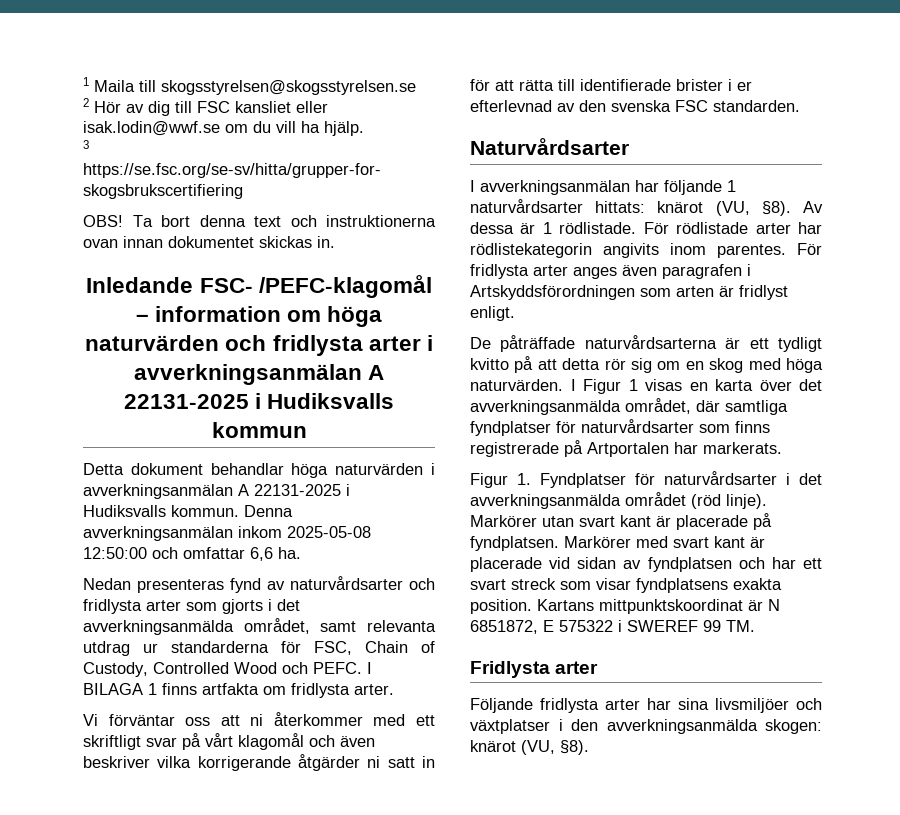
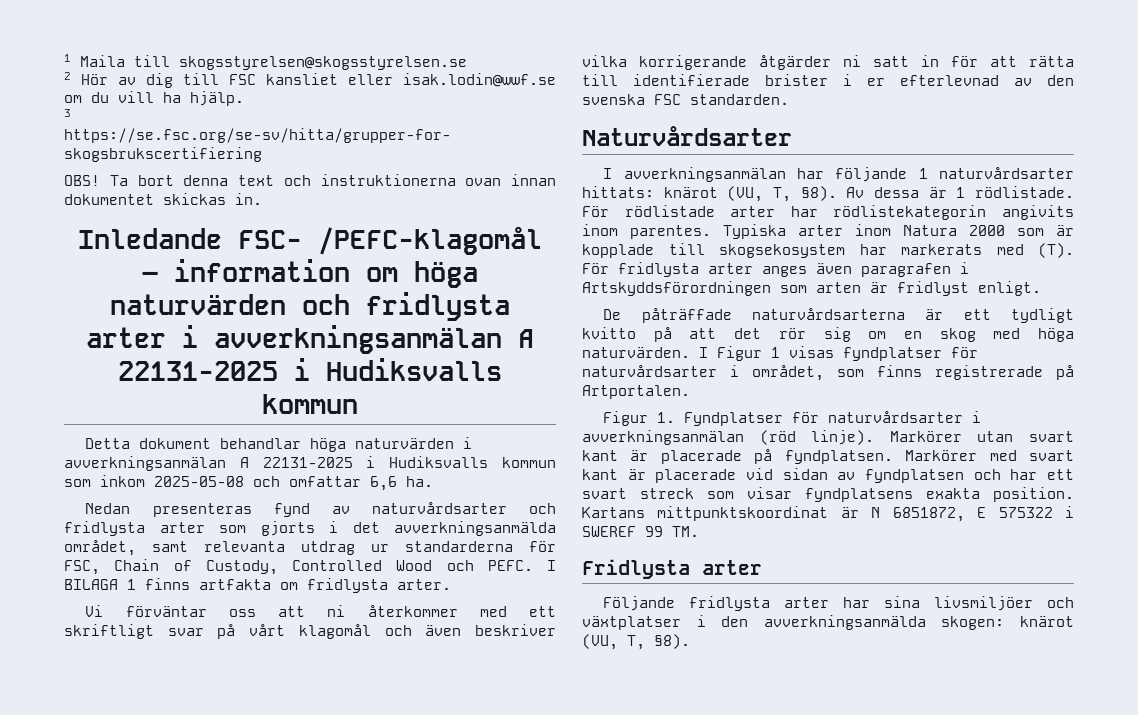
[171,505,293,517] [83,526,233,541] kommun. Denna avverkningsanmälan -> [502,457,556,468] [64,479,91,487] kommun som
[83,547,147,559] 12:50:00 -> (244, 481) none
(750, 208) none -> [773,187,791,202] T,
(786, 251) none -> [723,224,1074,239] [582,243,1074,258] Typiska arter inom Natura 2000 som är kopplade till skogsekosystem har markerats med (T).
[562,358,601,370] detta -> [734,328,762,339] det
[689,379,822,391] [470,398,788,415] en karta över det avverkningsanmälda området, där samtliga -> (834, 352) none
(694, 426) none -> [730,365,824,381] i området,
[587,442,782,457] Artportalen har markerats. -> [582,385,690,399] Artportalen.
[799,473,822,485] [470,492,686,509] det avverkningsanmälda området -> [582,430,744,445] avverkningsanmälan
(555, 747) none -> [627,635,645,650] T,

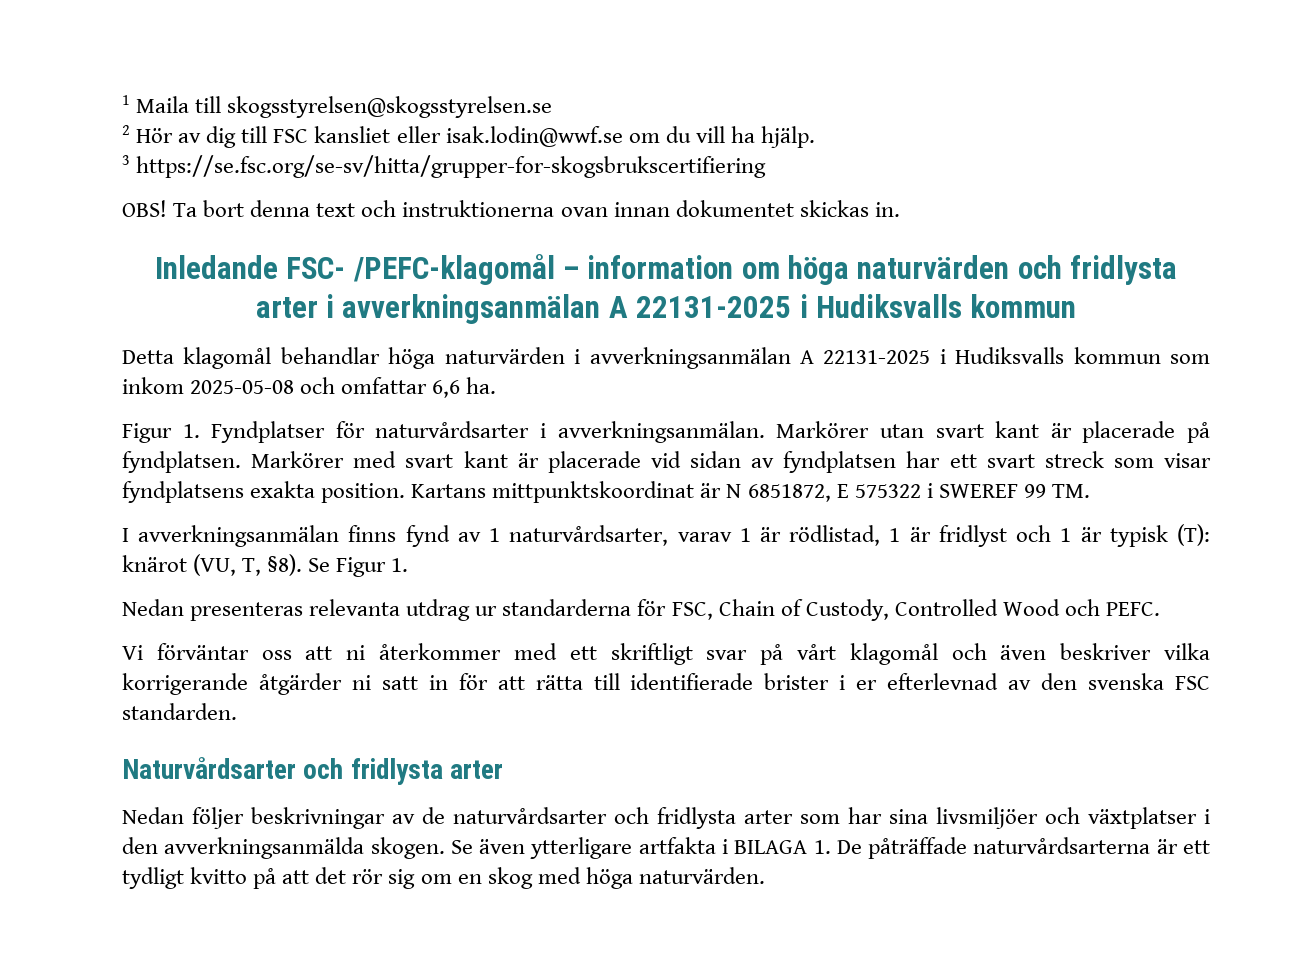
[139,438,212,449] dokument -> [183,347,272,369] klagomål
[85,502,556,517] [64,521,556,536] [64,540,188,556] Nedan presenteras fynd av naturvårdsarter och fridlysta arter som gjorts i det avverkningsanmälda området, samt -> [122,421,1211,443] [122,451,1211,473] [122,481,1090,503] [122,524,1210,547] [122,554,409,577] [122,599,304,621] Figur 1. Fyndplatser för naturvårdsarter i avverkningsanmälan. Markörer utan svart kant är placerade på fyndplatsen. Markörer med svart kant är placerade vid sidan av fyndplatsen har ett svart streck som visar fyndplatsens exakta position. Kartans mittpunktskoordinat är N 6851872, E 575322 i SWEREF 99 TM. // I avverkningsanmälan finns fynd av 1 naturvårdsarter, varav 1 är rödlistad, 1 är fridlyst och 1 är typisk (T): knärot (VU, T, §8). Se Figur 1. // Nedan presenteras
[547,560,556,571] [64,578,451,593] I BILAGA 1 finns artfakta om fridlysta arter. -> (1161, 609) none
[603,167,1074,182] [582,186,1074,202] [582,205,1074,220] [582,224,1074,239] [582,243,1074,258] [582,262,969,277] [582,281,1041,296] // I avverkningsanmälan har följande 1 naturvårdsarter hittats: knärot (VU, T, §8). Av dessa är 1 rödlistade. För rödlistade arter har rödlistekategorin angivits inom parentes. Typiska arter inom Natura 2000 som är kopplade till skogsekosystem har markerats med (T). För fridlysta arter anges även paragrafen i Artskyddsförordningen som arten är fridlyst enligt. // -> [303,758,504,785] [122,807,1210,829] [122,837,831,859] och fridlysta arter // Nedan följer beskrivningar av de naturvårdsarter och fridlysta arter som har sina livsmiljöer och växtplatser i den avverkningsanmälda skogen. Se även ytterligare artfakta i BILAGA 1.
[699,346,978,361] [582,365,1074,381] [582,385,690,399] [603,411,982,426] [582,430,1074,445] [582,449,1074,464] [582,468,1074,483] [582,487,1074,502] [582,506,1074,522] [582,526,699,537] [582,559,762,579] [603,596,1074,611] [582,615,1074,630] [582,634,690,650] I Figur 1 visas fyndplatser för naturvårdsarter i området, som finns registrerade på Artportalen. // Figur 1. Fyndplatser för naturvårdsarter i avverkningsanmälan (röd linje). Markörer utan svart kant är placerade på fyndplatsen. Markörer med svart kant är placerade vid sidan av fyndplatsen och har ett svart streck som visar fyndplatsens exakta position. Kartans mittpunktskoordinat är N 6851872, E 575322 i SWEREF 99 TM. // Fridlysta arter // Följande fridlysta arter har sina livsmiljöer och växtplatser i den avverkningsanmälda skogen: knärot (VU, T, §8). -> (765, 875) none

